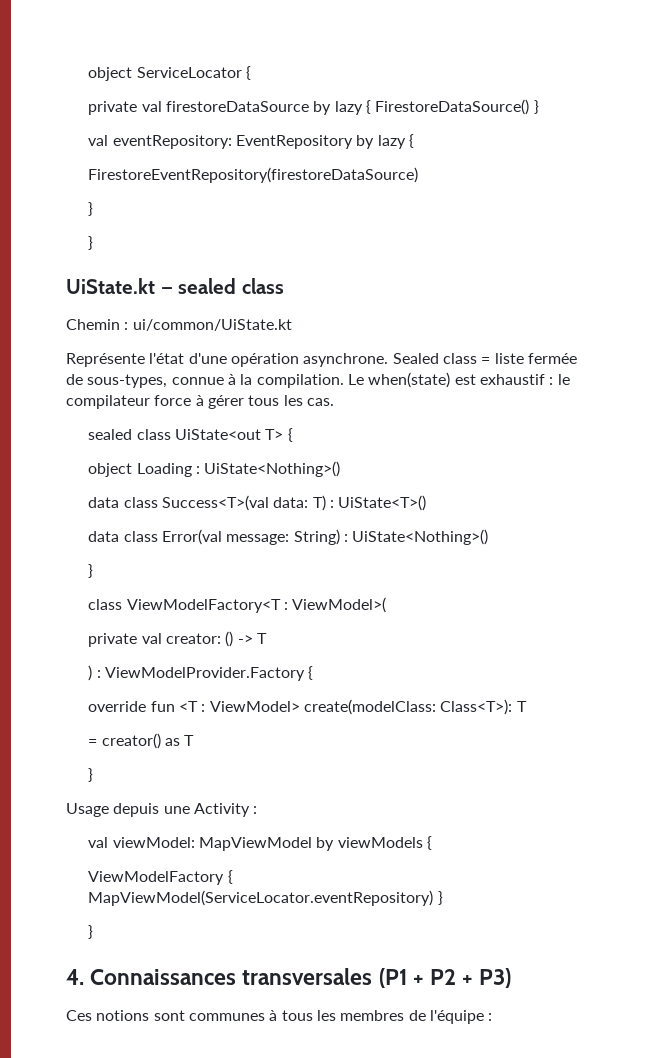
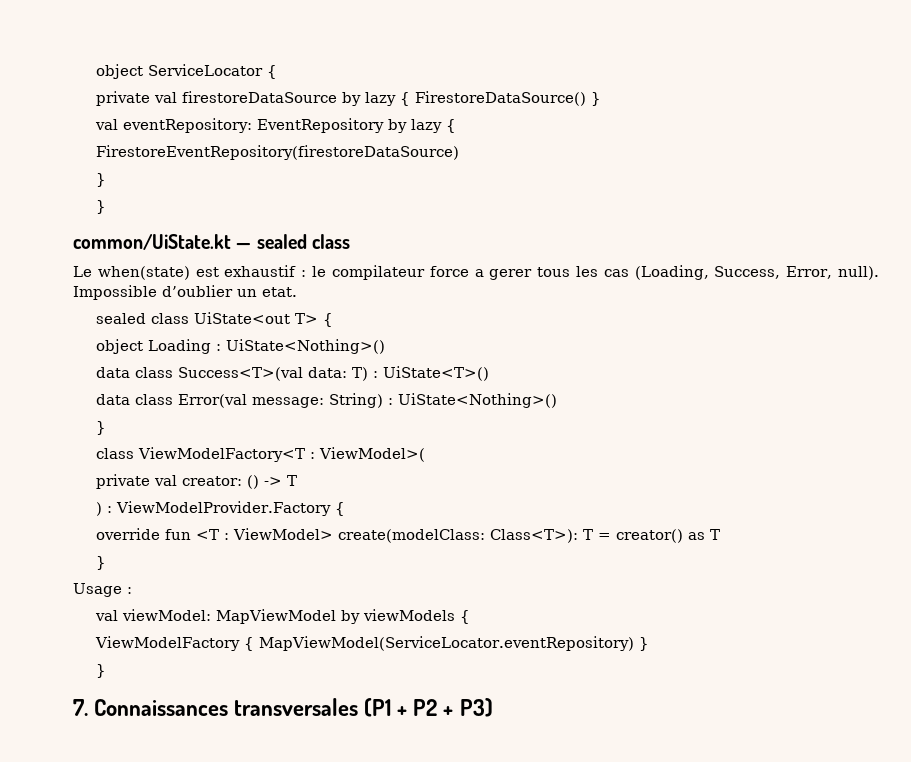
[66,278,155,294] UiState.kt -> [73,234,231,250] common/UiState.kt
[66,319,292,331] [66,353,577,367] [66,374,344,388] Chemin : ui/common/UiState.kt // Représente l'état d'une opération asynchrone. Sealed class = liste fermée de sous-types, connue à la compilation. -> (350, 241) none
[195,395,334,409] à gérer tous les cas. -> [474,265,879,280] [73,285,297,300] a gerer tous les cas (Loading, Success, Error, null). Impossible d’oublier un etat.
(527, 706) // -> (593, 534) none
[113,803,250,817] depuis une Activity -> (122, 590) none
[66,969,84,985] 4. -> [73,699,88,716] 7.
[66,1010,493,1024] // Ces notions sont communes à tous les membres de l'équipe : -> (493, 707) none

